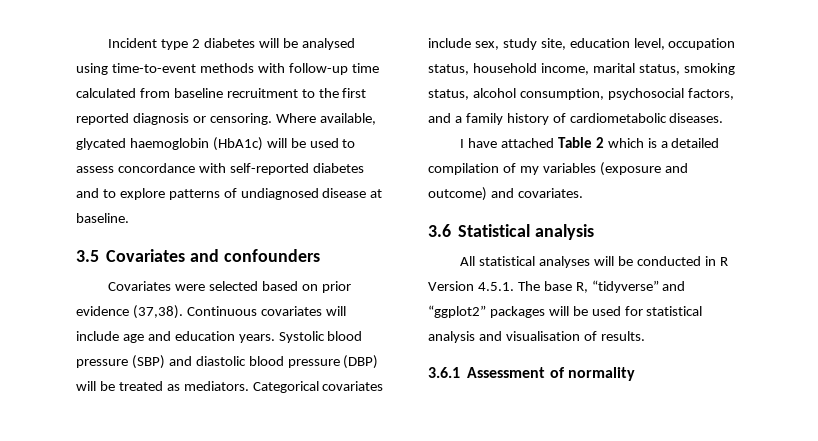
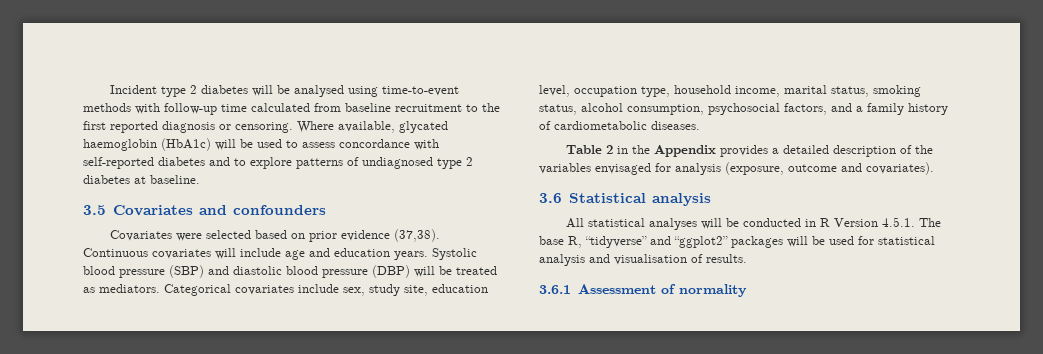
[322,188,367,198] disease -> [437,157,473,169] [83,175,130,184] type 2 diabetes
[428,64,469,75] status, -> [641,86,670,97] type,
[460,137,720,148] [428,162,688,176] [428,187,583,201] I have attached Table 2 which is a detailed compilation of my variables (exposure and outcome) and covariates. -> [565,145,933,157] [539,162,934,175] Table 2 in the Appendix provides a detailed description of the variables envisaged for analysis (exposure, outcome and covariates).

